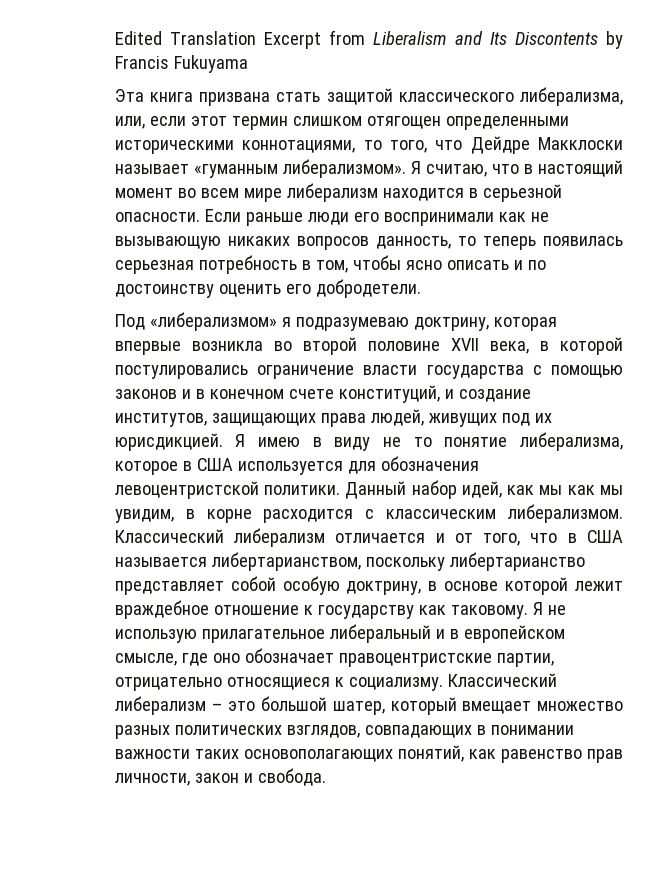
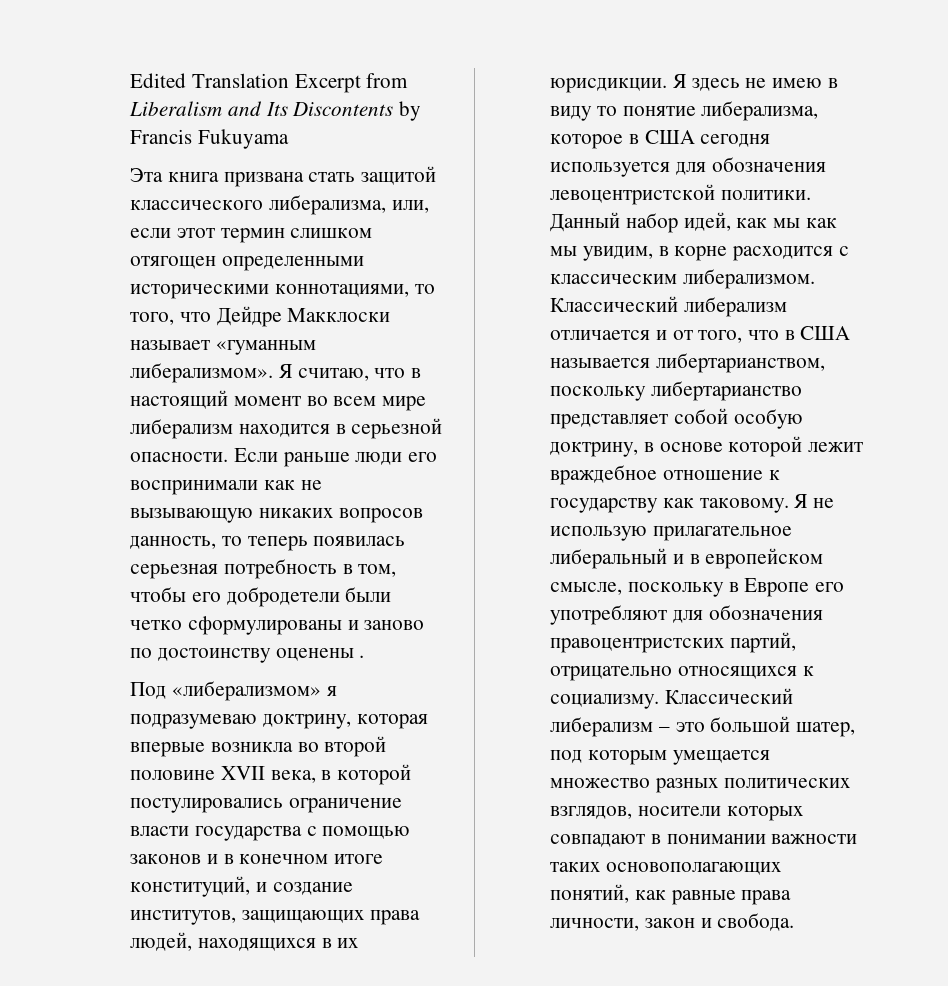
[405,260,546,270] [114,279,421,298] ясно описать и по достоинству оценить его добродетели. -> [191,587,392,607] [130,616,425,635] [130,648,365,663] его добродетели были четко сформулированы и заново по достоинству оценены .
[288,389,334,399] счете -> [333,854,383,864] итоге
[428,413,552,427] [114,433,246,451] живущих под их юрисдикцией. Я -> [197,938,359,951] [550,74,767,93] находящихся в их юрисдикции. Я здесь не
[383,437,402,447] не -> (593, 113) none
(233, 464) none -> [700,134,771,147] сегодня
[181,648,554,667] [114,677,330,691] где оно обозначает правоцентристские партии, отрицательно относящиеся -> [627,578,844,597] [550,605,823,625] [550,632,796,653] [550,666,797,681] поскольку в Европе его употребляют для обозначения правоцентристских партий, отрицательно относящихся
[390,697,532,715] который вмещает -> [550,750,770,765] под которым умещается
[364,725,472,738] совпадающих -> [637,806,803,821] [550,834,646,847] носители которых совпадают
[500,749,623,763] равенство прав -> [670,890,792,905] равные права

